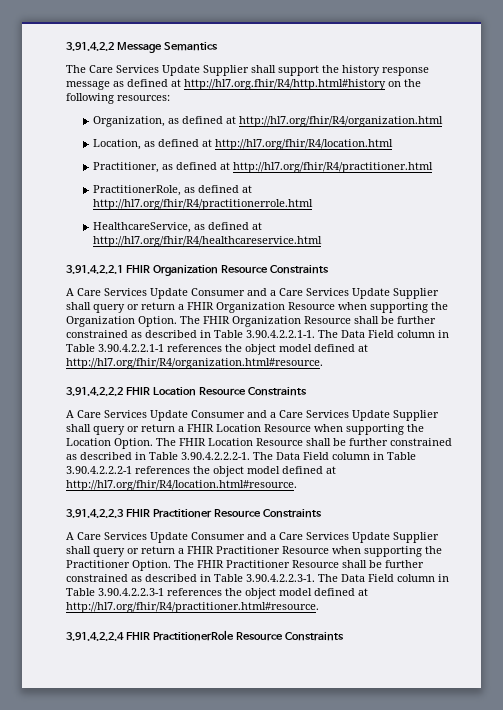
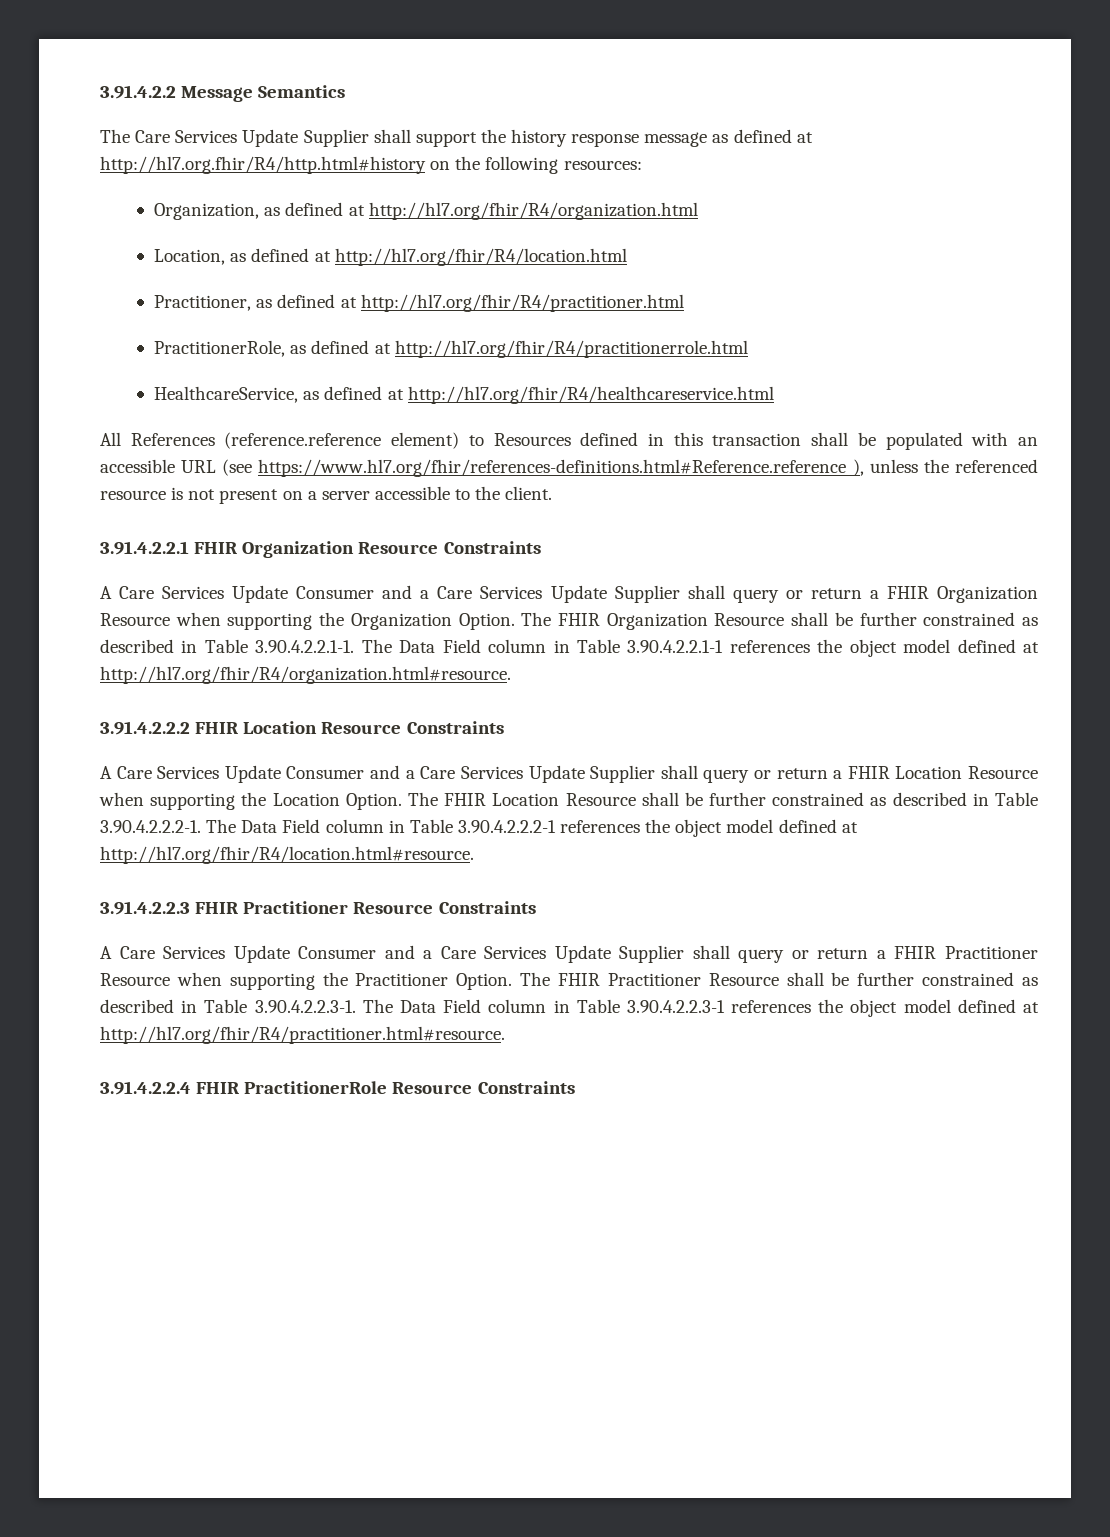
(322, 241) none -> [100,432,1038,450] [100,459,1038,477] [100,486,553,504] // All References (reference.reference element) to Resources defined in this transaction shall be populated with an accessible URL (see https://www.hl7.org/fhir/references-definitions.html#Reference.reference ), unless the referenced resource is not present on a server accessible to the client.

